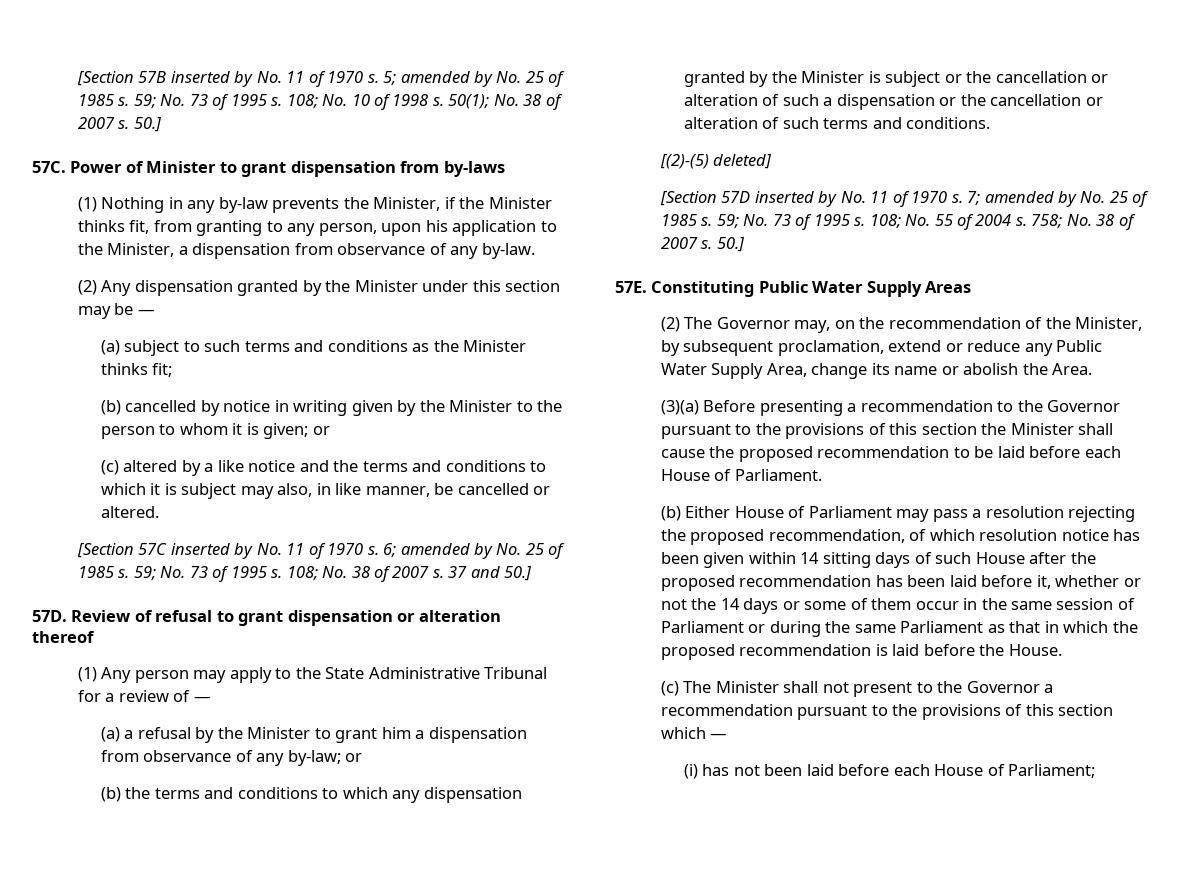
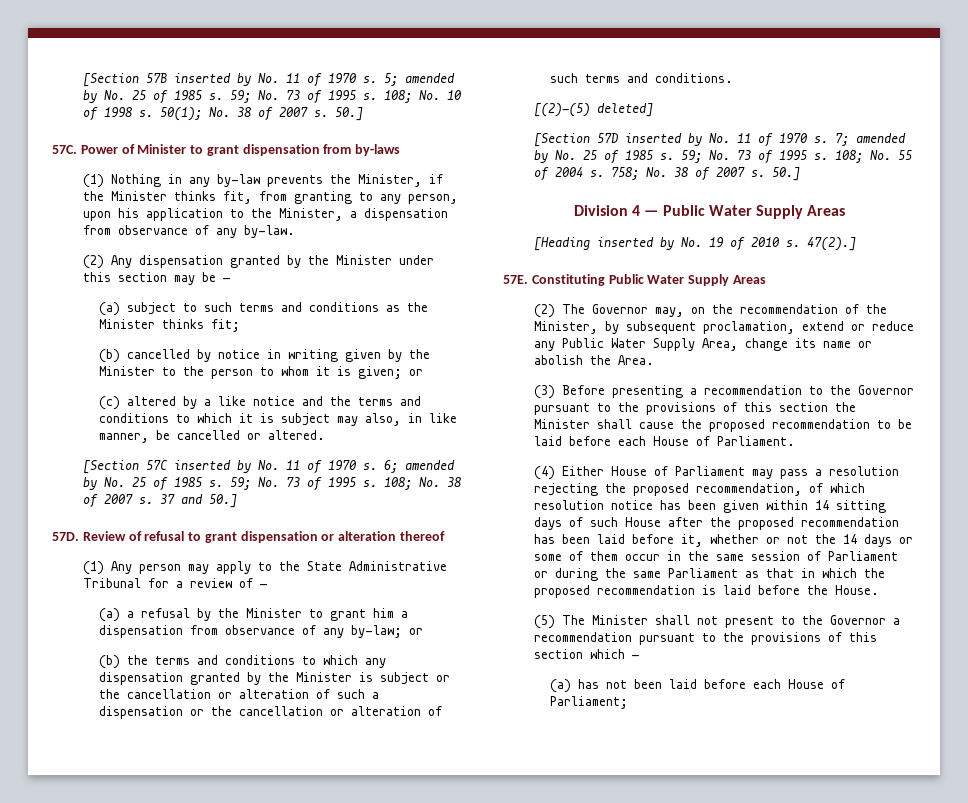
(745, 244) none -> [573,205,846,219] [534,237,857,251] // Division 4 — Public Water Supply Areas // [Heading inserted by No. 19 of 2010 s. 47(2).]
[660,400,699,415] (3)(a) -> [534,385,556,399] (3)
[660,506,681,521] (b) -> [534,466,556,480] (4)
[660,681,679,696] (c) -> [534,615,556,629] (5)
[683,764,698,779] (i) -> [549,679,571,693] (a)

